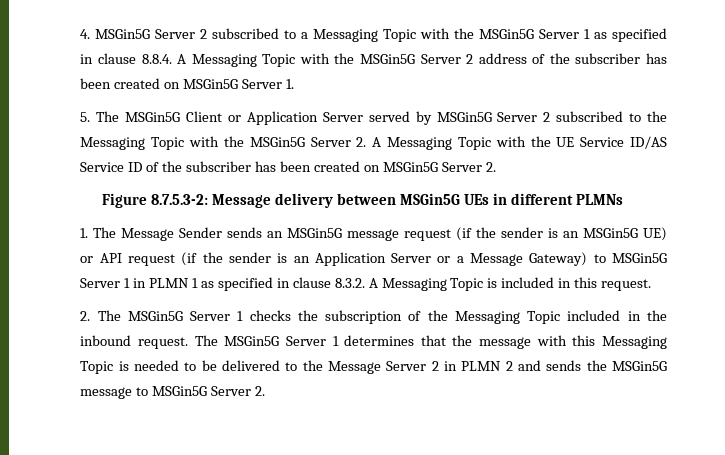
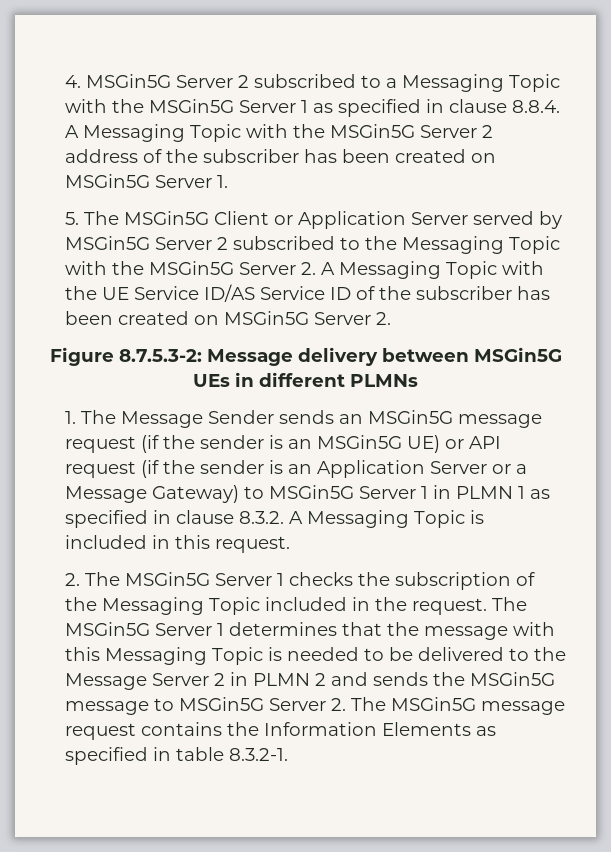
[80,335,132,346] inbound -> (408, 604) none
(266, 391) none -> [351,697,566,715] [65,722,497,740] [65,747,289,765] The MSGin5G message request contains the Information Elements as specified in table 8.3.2-1.

